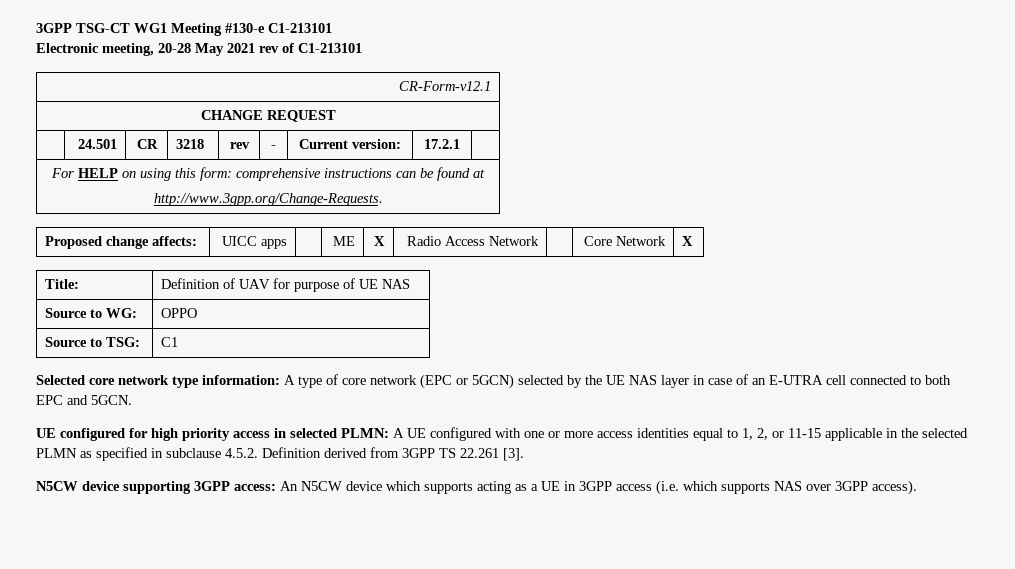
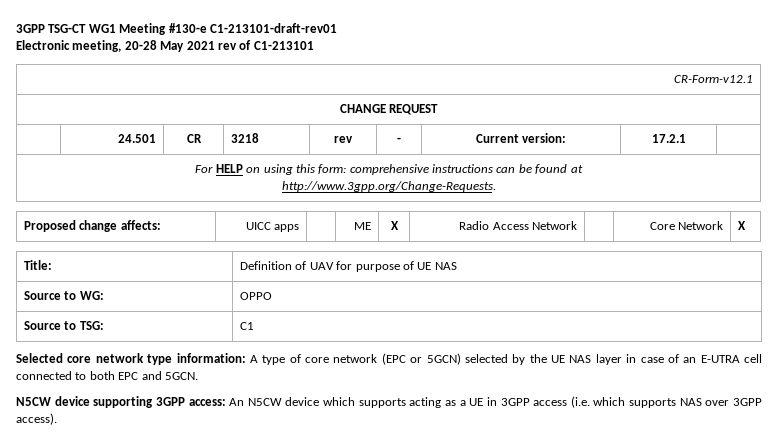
[268,23,332,33] C1-213101 -> [209,23,337,33] C1-213101-draft-rev01
[36,427,968,441] [36,447,524,461] // UE configured for high priority access in selected PLMN: A UE configured with one or more access identities equal to 1, 2, or 11-15 applicable in the selected PLMN as specified in subclause 4.5.2. Definition derived from 3GPP TS 22.261 [3]. -> (198, 376) none

